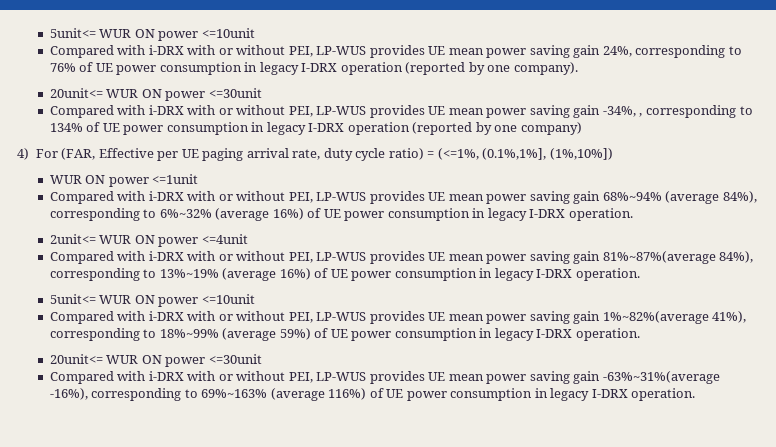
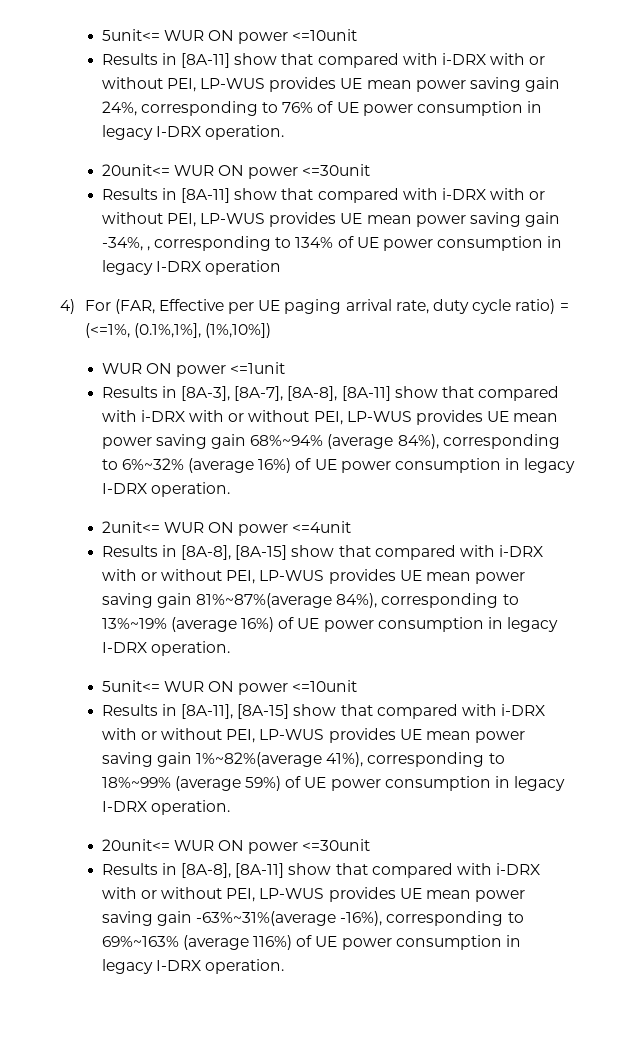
[49,28,255,41] [49,45,114,58] 5unit<= WUR ON power <=10unit // Compared -> [101,29,358,44] [101,53,399,68] 5unit<= WUR ON power <=10unit // Results in [8A-11] show that compared
[340,62,578,75] [49,88,262,101] [49,105,114,118] operation (reported by one company). // 20unit<= WUR ON power <=30unit // Compared -> [204,125,284,140] [101,164,371,179] [101,188,399,203] operation. // 20unit<= WUR ON power <=30unit // Results in [8A-11] show that compared
[412,122,582,135] (reported by one company) -> (281, 267) none
[49,191,114,204] Compared -> [101,386,560,401] Results in [8A-3], [8A-7], [8A-8], [8A-11] show that compared
[49,251,114,264] Compared -> [101,545,456,560] Results in [8A-8], [8A-15] show that compared
[49,311,114,324] Compared -> [101,704,458,719] Results in [8A-11], [8A-15] show that compared
[49,371,114,384] Compared -> [101,863,453,878] Results in [8A-8], [8A-11] show that compared

